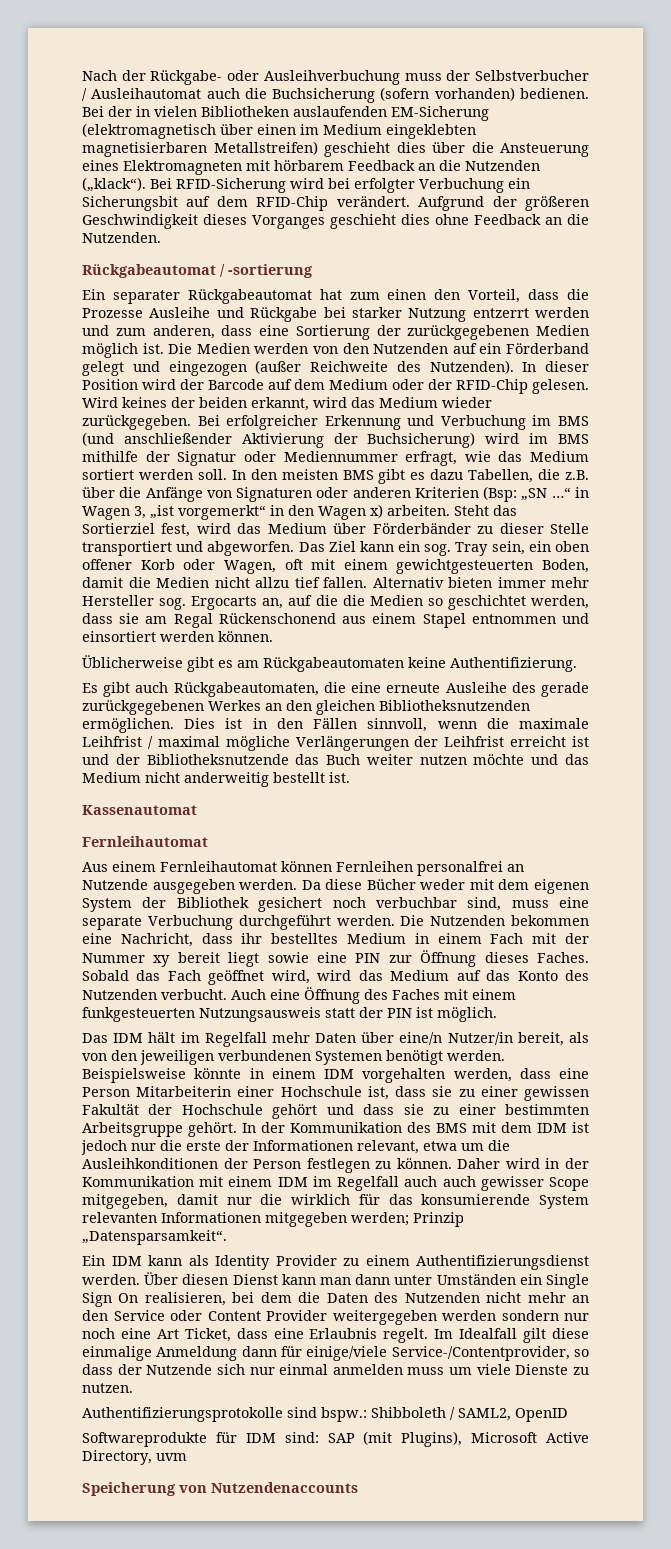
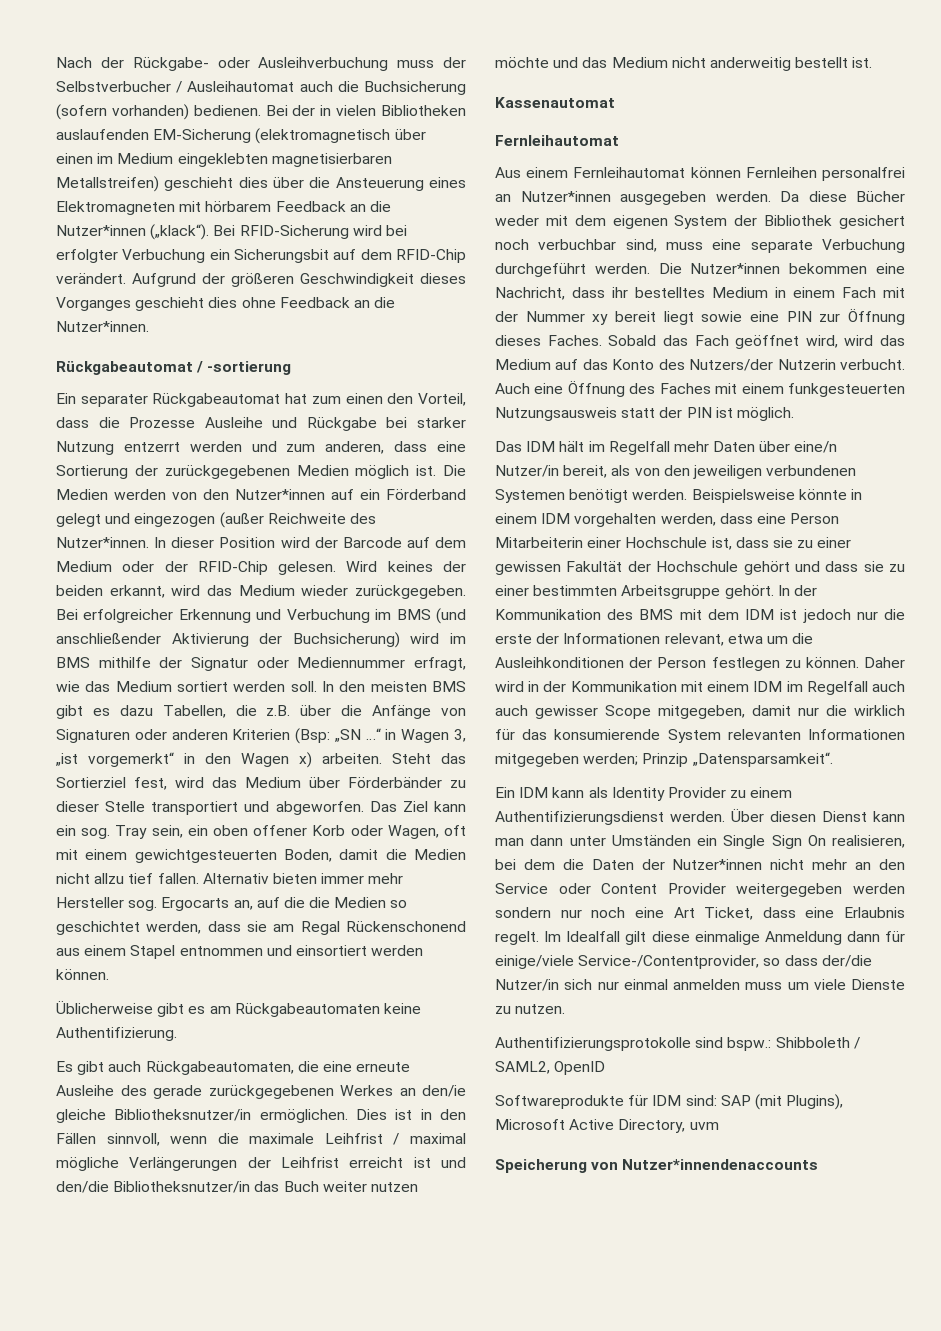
[465,160,540,171] Nutzenden -> [56,225,146,236] Nutzer*innen
[82,232,161,243] Nutzenden. -> [56,321,149,332] Nutzer*innen.
[373,343,449,354] Nutzenden -> [235,489,325,500] Nutzer*innen
[429,360,514,374] Nutzenden). -> [56,537,149,548] Nutzer*innen.
[286,700,530,715] den gleichen Bibliotheksnutzenden -> [422,1085,466,1097] [56,1109,252,1123] den/ie gleiche Bibliotheksnutzer/in
[115,754,289,765] der Bibliotheksnutzende -> [56,1181,251,1193] den/die Bibliotheksnutzer/in
[82,879,148,890] Nutzende -> [520,191,611,202] Nutzer*innen
[430,915,506,926] Nutzenden -> [690,263,781,274] Nutzer*innen
[82,989,157,1000] Nutzenden -> [689,359,836,371] Nutzers/der Nutzerin
[374,1292,480,1303] des Nutzenden -> [641,859,763,870] der Nutzer*innen
[117,1364,213,1375] der Nutzende -> [821,955,872,967] [495,979,559,991] der/die Nutzer/in
[211,1482,358,1493] Nutzendenaccounts -> [622,1159,819,1170] Nutzer*innendenaccounts

